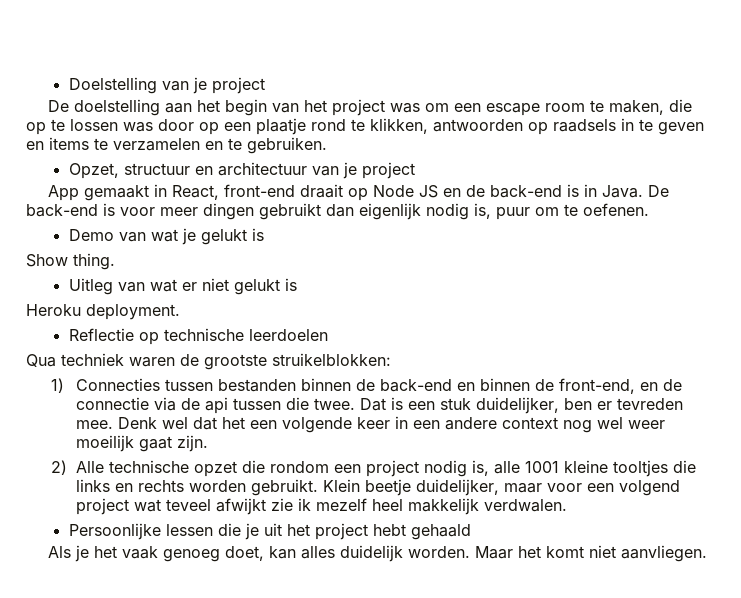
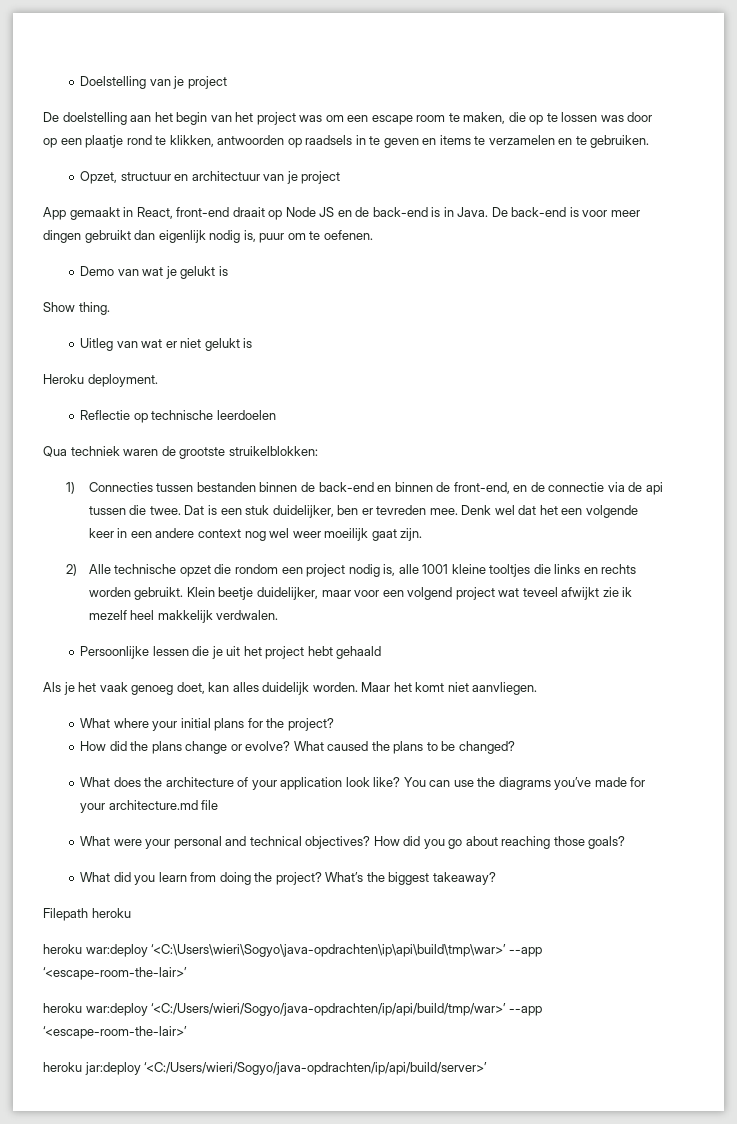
(708, 553) none -> [80,718,334,731] [80,741,515,754] [80,777,646,790] [80,800,219,813] [80,836,626,849] [80,872,496,885] [43,908,131,921] [43,944,542,957] [43,967,187,980] [43,1003,542,1016] [43,1026,187,1039] [43,1062,488,1075] // What where your initial plans for the project? // How did the plans change or evolve? What caused the plans to be changed? // What does the architecture of your application look like? You can use the diagrams you’ve made for your architecture.md file // What were your personal and technical objectives? How did you go about reaching those goals? // What did you learn from doing the project? What’s the biggest takeaway? // Filepath heroku // heroku war:deploy ‘<C:\Users\wieri\Sogyo\java-opdrachten\ip\api\build\tmp\war>’ --app ‘<escape-room-the-lair>’ // heroku war:deploy ‘<C:/Users/wieri/Sogyo/java-opdrachten/ip/api/build/tmp/war>’ --app ‘<escape-room-the-lair>’ // heroku jar:deploy ‘<C:/Users/wieri/Sogyo/java-opdrachten/ip/api/build/server>’

